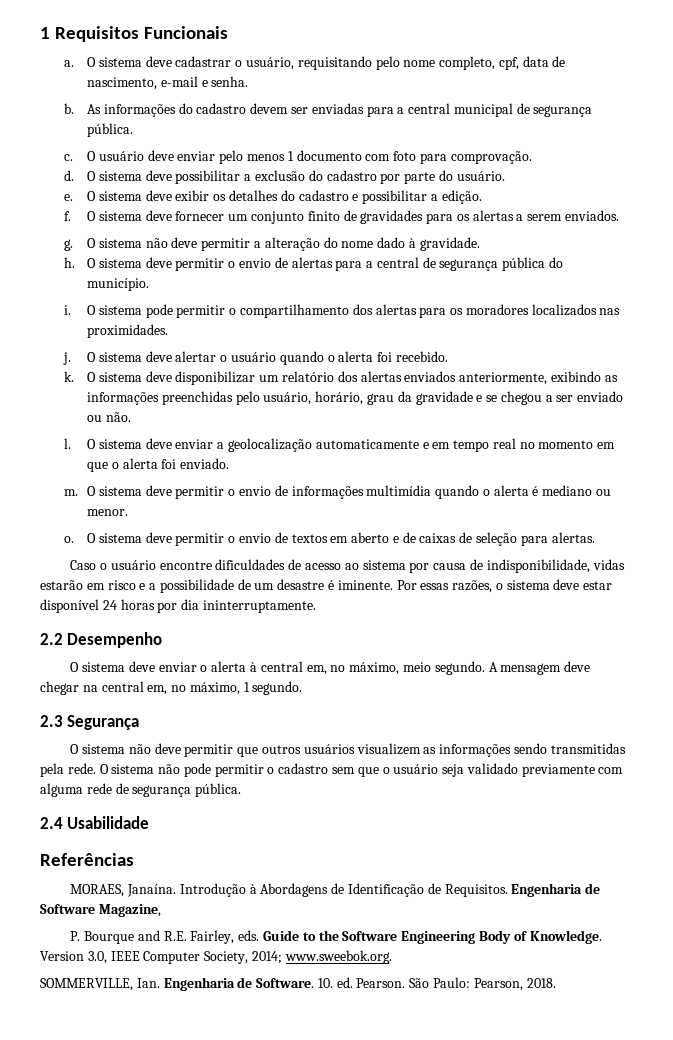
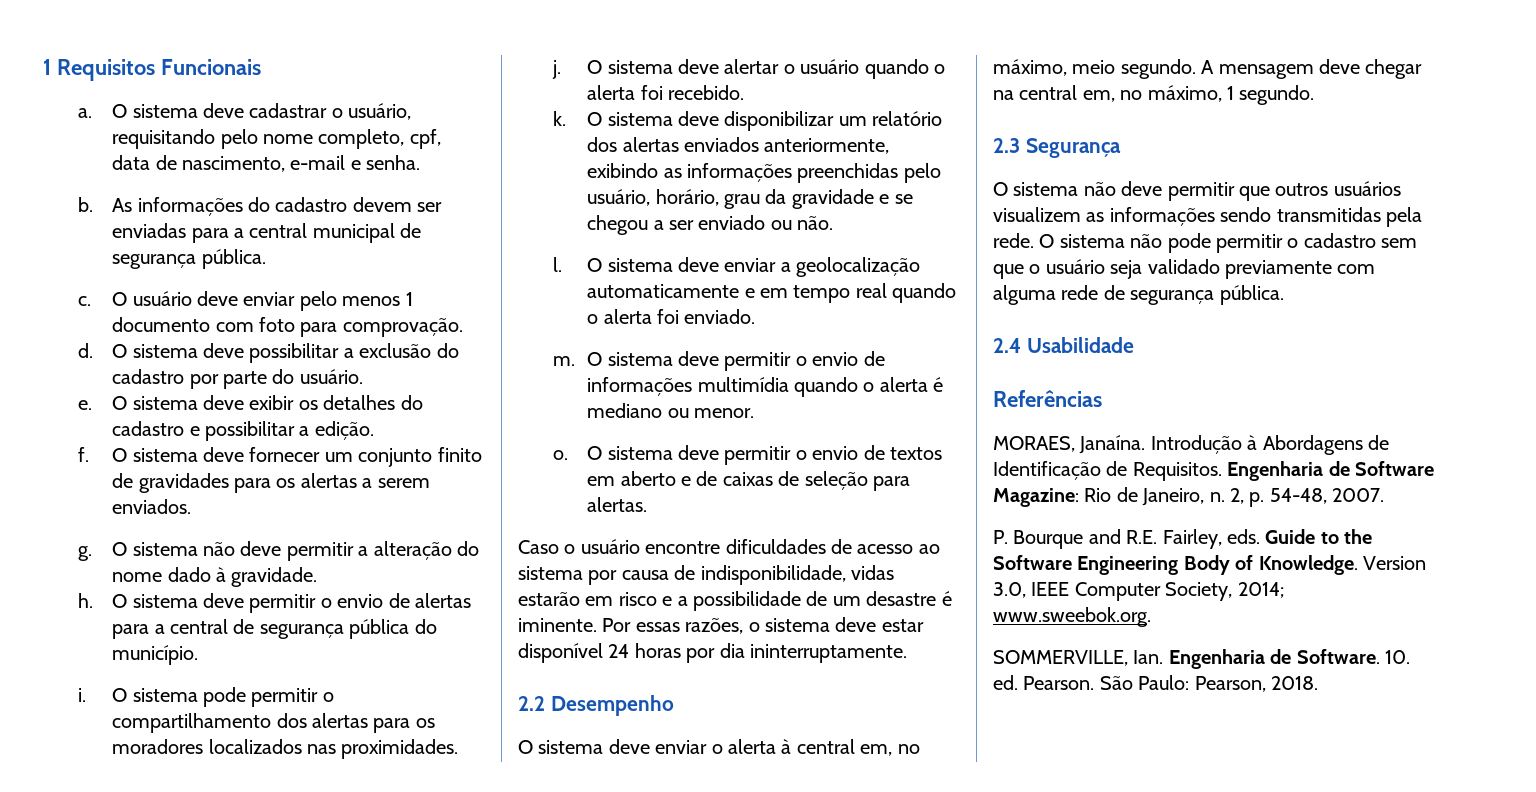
[519,440,616,449] [87,462,109,472] no momento em que -> [892,283,957,303] quando
[98,904,161,917] Magazine, -> [993,487,1385,507] Magazine: Rio de Janeiro, n. 2, p. 54-48, 2007.

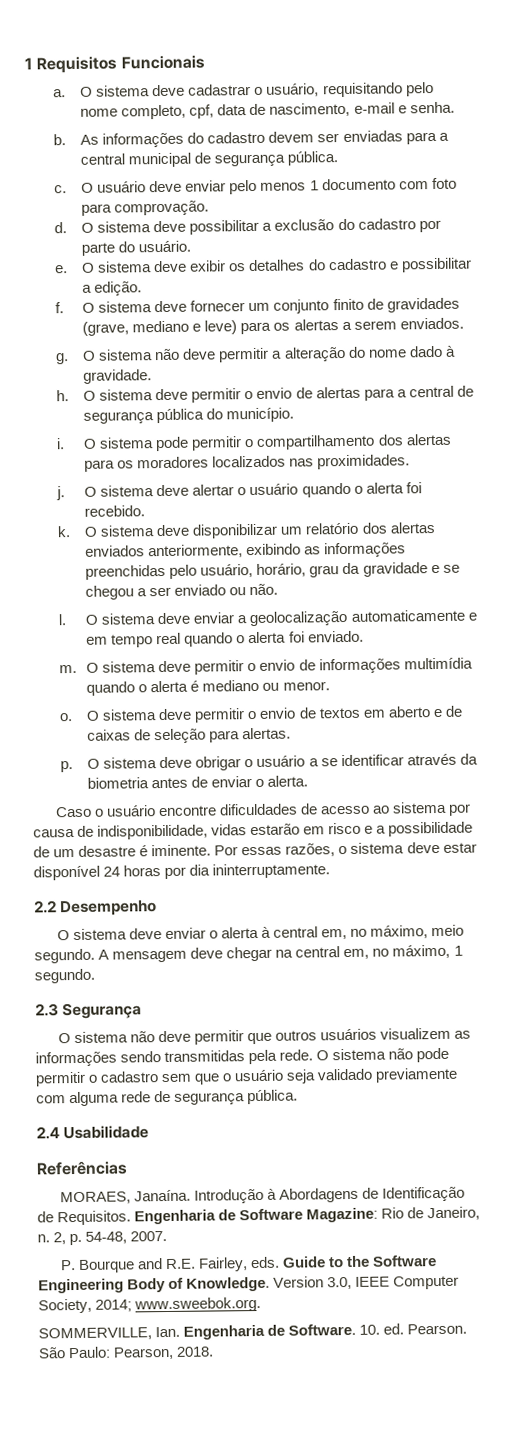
(229, 483) none -> [82,320,238,336] (grave, mediano e leve)
(648, 504) none -> [59,753,478,773] [87,775,309,789] // p. O sistema deve obrigar o usuário a se identificar através da biometria antes de enviar o alerta.

